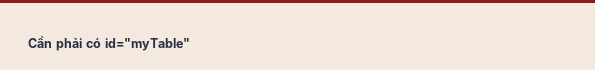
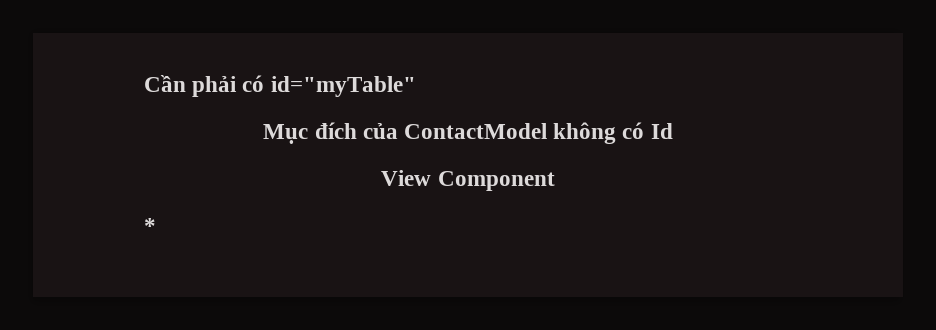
(190, 44) none -> [263,122,673,144] [381,170,555,191] [144,218,156,233] // Mục đích của ContactModel không có Id // View Component // *

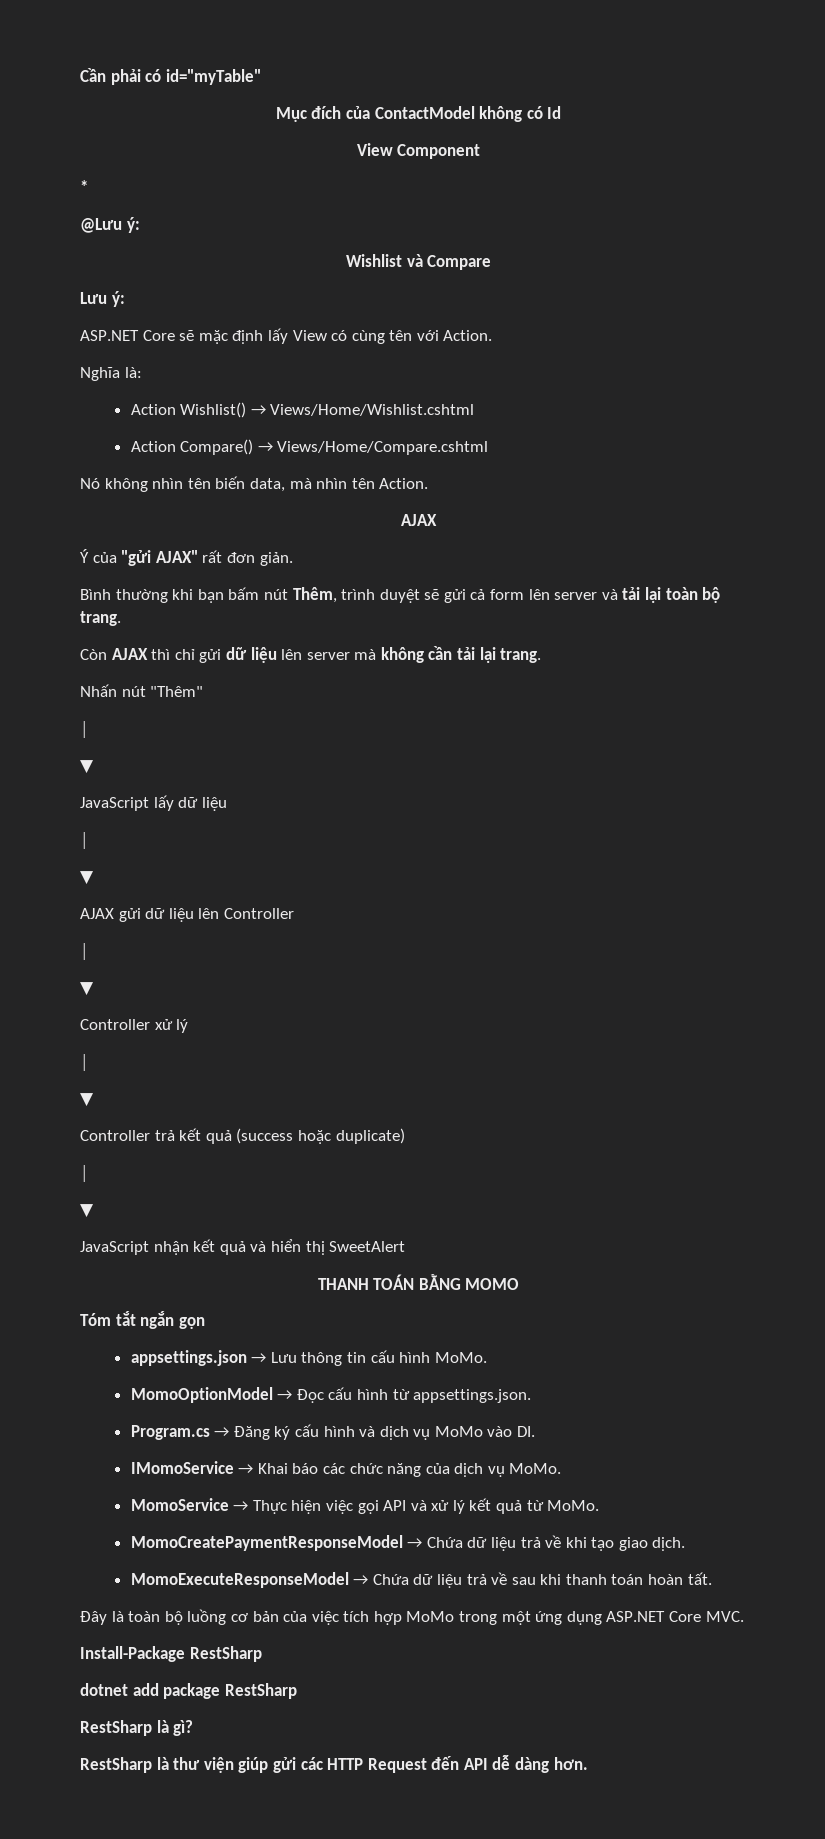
(156, 225) none -> [80,217,140,233] [345,254,492,270] [80,291,125,307] [80,328,493,344] [80,367,142,381] [130,402,475,418] [130,439,489,455] [80,476,429,492] [401,514,437,526] [80,549,293,566] [80,587,721,603] [80,611,121,626] [80,646,542,663] [80,684,204,697] [80,721,89,738] [80,760,94,774] [80,795,227,811] [80,832,89,849] [80,871,94,885] [80,908,294,922] [80,943,89,960] [80,982,94,996] [80,1019,189,1033] [80,1054,89,1071] [80,1093,94,1107] [80,1128,405,1144] [80,1165,89,1182] [80,1204,94,1218] [80,1239,406,1255] [317,1274,520,1290] [80,1311,205,1329] [130,1350,487,1366] [130,1387,532,1403] [130,1424,536,1440] [130,1461,562,1477] [130,1498,600,1514] [130,1535,686,1551] [130,1572,712,1588] [80,1609,744,1625] [80,1646,262,1662] [80,1683,297,1699] [80,1720,194,1736] [80,1755,588,1773] // @Lưu ý: // Wishlist và Compare // Lưu ý: // ASP.NET Core sẽ mặc định lấy View có cùng tên với Action. // Nghĩa là: // Action Wishlist() → Views/Home/Wishlist.cshtml // Action Compare() → Views/Home/Compare.cshtml // Nó không nhìn tên biến data, mà nhìn tên Action. // AJAX // Ý của "gửi AJAX" rất đơn giản. // Bình thường khi bạn bấm nút Thêm, trình duyệt sẽ gửi cả form lên server và tải lại toàn bộ trang. // Còn AJAX thì chỉ gửi dữ liệu lên server mà không cần tải lại trang. // Nhấn nút "Thêm" // │ // ▼ // JavaScript lấy dữ liệu // │ // ▼ // AJAX gửi dữ liệu lên Controller // │ // ▼ // Controller xử lý // │ // ▼ // Controller trả kết quả (success hoặc duplicate) // │ // ▼ // JavaScript nhận kết quả và hiển thị SweetAlert // THANH TOÁN BẰNG MOMO // Tóm tắt ngắn gọn // appsettings.json → Lưu thông tin cấu hình MoMo. // MomoOptionModel → Đọc cấu hình từ appsettings.json. // Program.cs → Đăng ký cấu hình và dịch vụ MoMo vào DI. // IMomoService → Khai báo các chức năng của dịch vụ MoMo. // MomoService → Thực hiện việc gọi API và xử lý kết quả từ MoMo. // MomoCreatePaymentResponseModel → Chứa dữ liệu trả về khi tạo giao dịch. // MomoExecuteResponseModel → Chứa dữ liệu trả về sau khi thanh toán hoàn tất. // Đây là toàn bộ luồng cơ bản của việc tích hợp MoMo trong một ứng dụng ASP.NET Core MVC. // Install-Package RestSharp // dotnet add package RestSharp // RestSharp là gì? // RestSharp là thư viện giúp gửi các HTTP Request đến API dễ dàng hơn.

